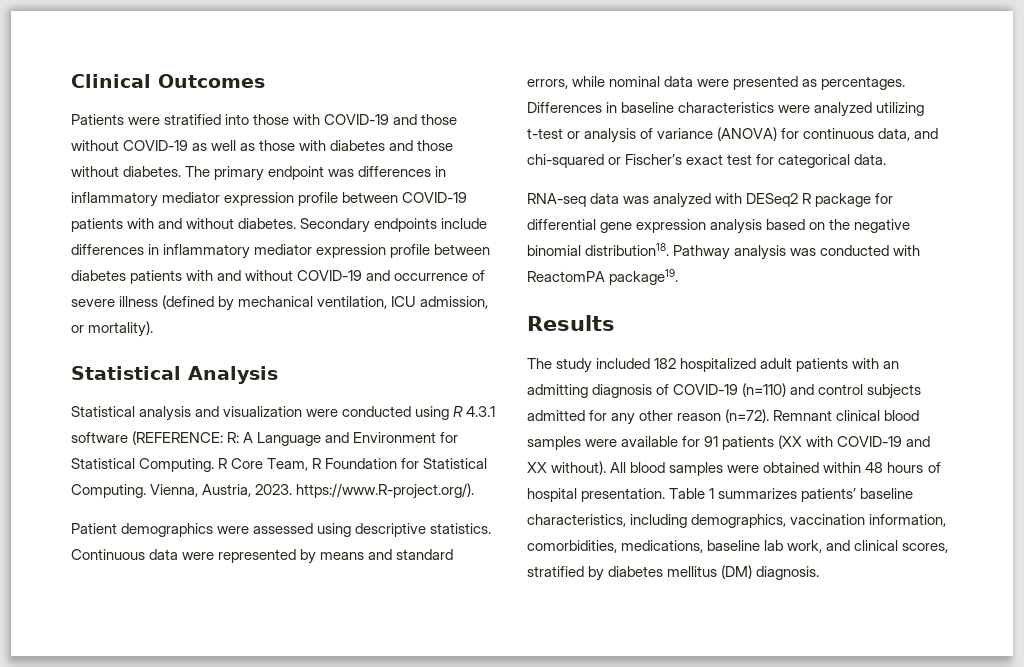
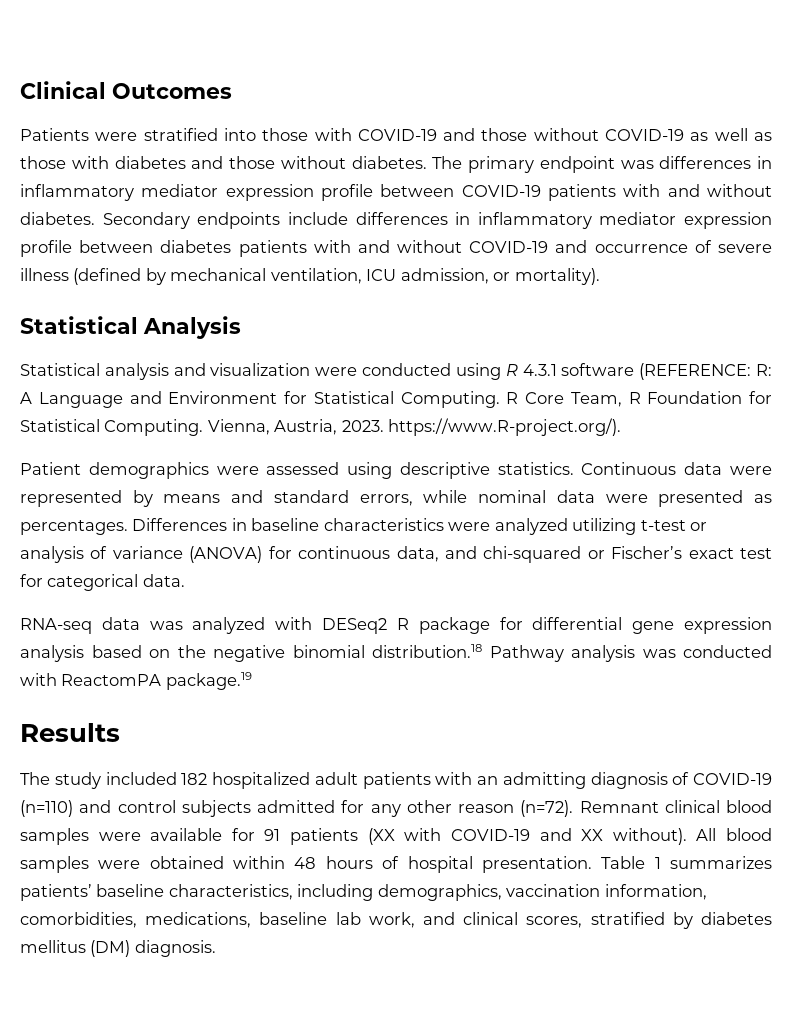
[585,243,670,256] distribution18. -> [372,644,482,658] distribution.18
[609,269,679,285] package19. -> [165,672,252,690] package.19

